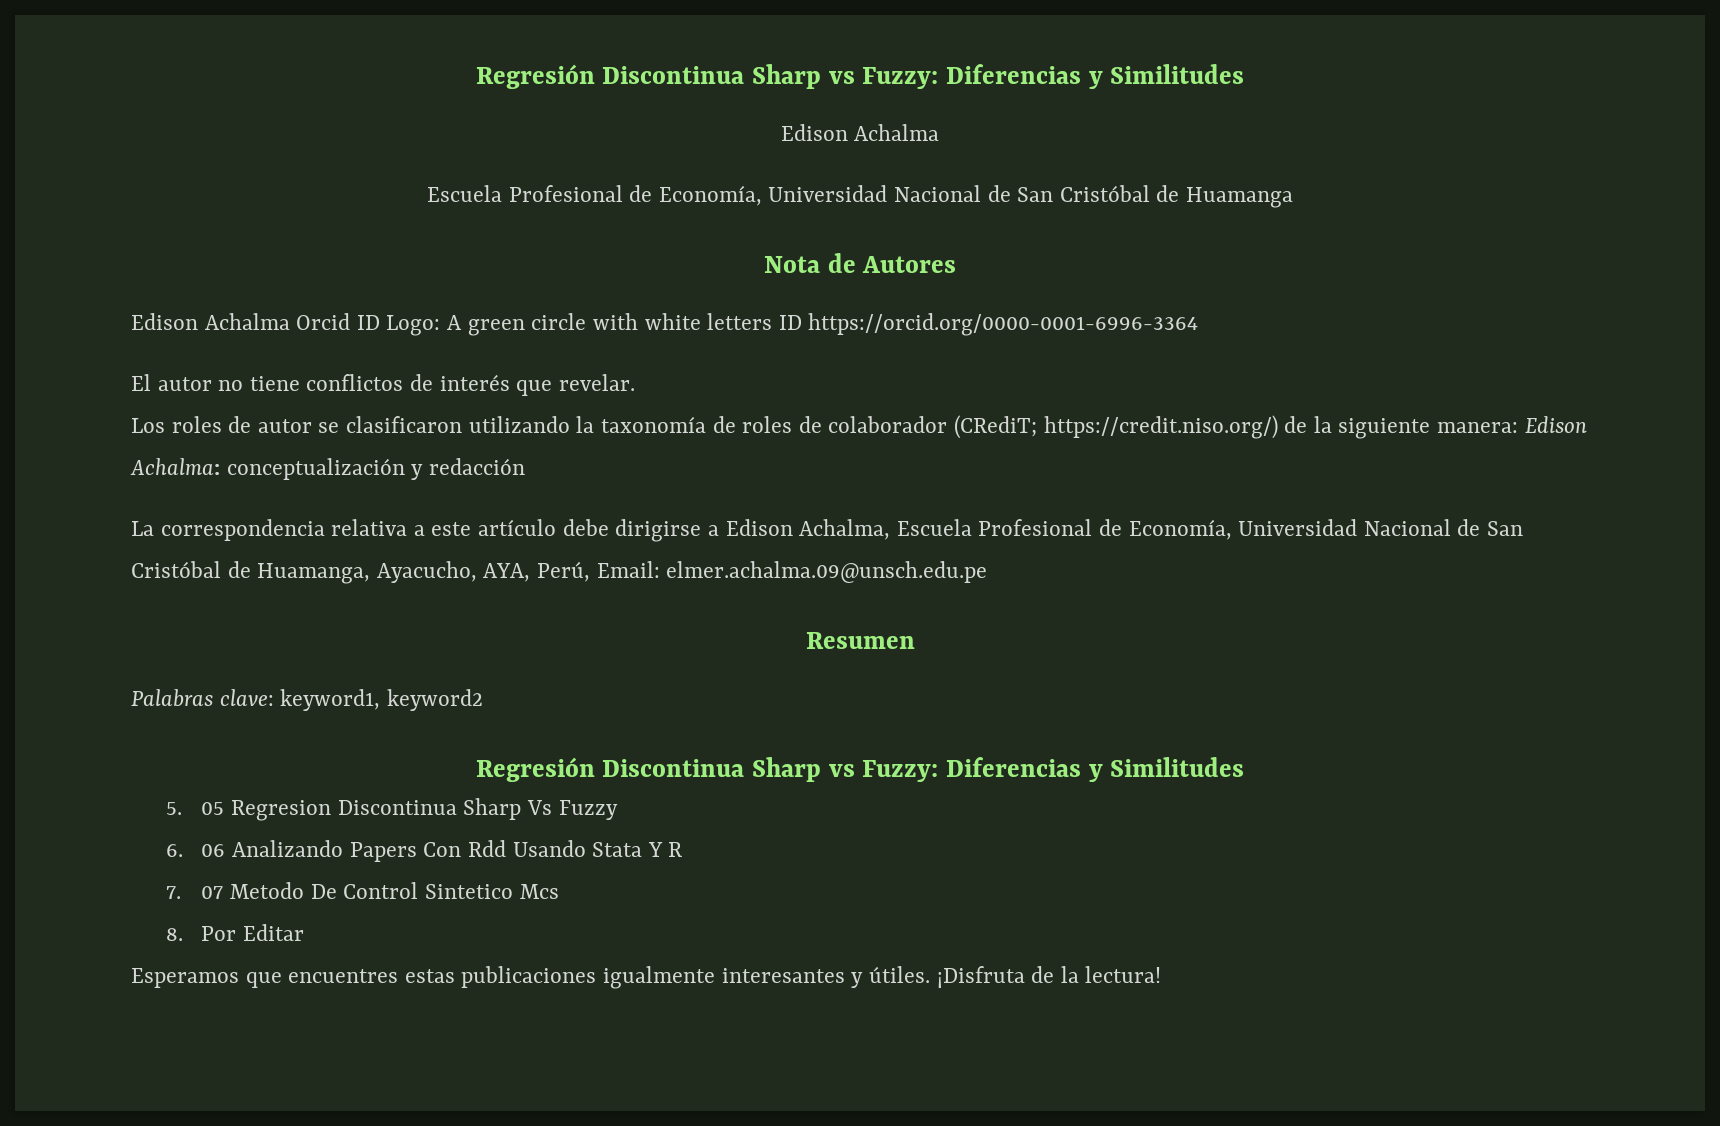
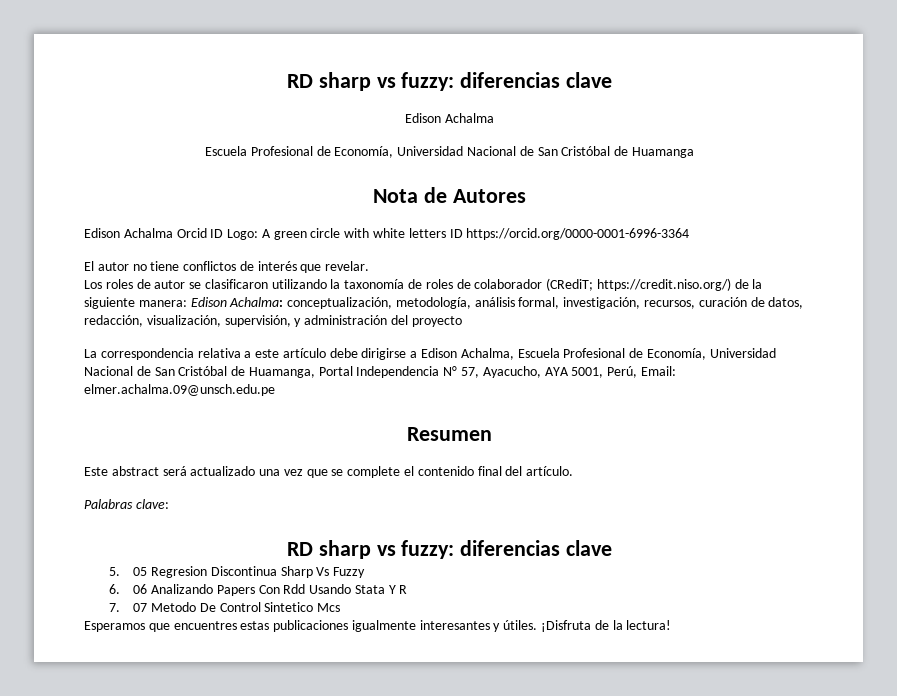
[475,64,1245,89] Regresión Discontinua Sharp vs Fuzzy: Diferencias y Similitudes -> [286,72,613,91] RD sharp vs fuzzy: diferencias clave
[226,458,525,480] conceptualización y redacción -> [287,297,804,309] [84,315,462,327] conceptualización, metodología, análisis formal, investigación, recursos, curación de datos, redacción, visualización, supervisión, y administración del proyecto
[376,561,988,583] [805,632,915,649] [131,689,483,711] [475,757,1245,782] Ayacucho, AYA, Perú, Email: elmer.achalma.09@unsch.edu.pe // Resumen // Palabras clave: keyword1, keyword2 // Regresión Discontinua Sharp vs Fuzzy: Diferencias y Similitudes -> [318,366,676,378] [84,384,275,396] [407,427,492,441] [84,466,574,478] [84,499,169,509] [286,540,613,559] Portal Independencia N° 57, Ayacucho, AYA 5001, Perú, Email: elmer.achalma.09@unsch.edu.pe // Resumen // Este abstract será actualizado una vez que se complete el contenido final del artículo. // Palabras clave: // RD sharp vs fuzzy: diferencias clave
[166,924,305,941] // 8. Por Editar -> (341, 607) none

